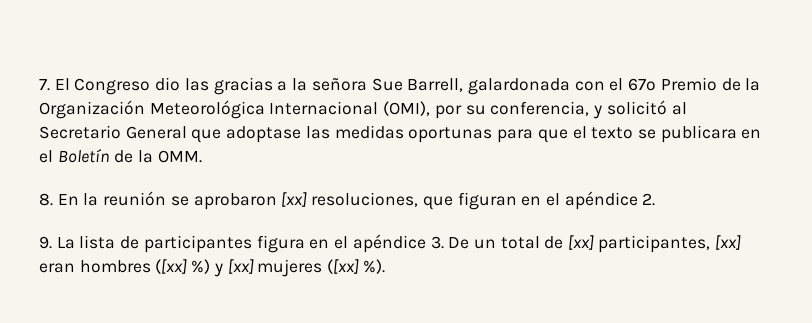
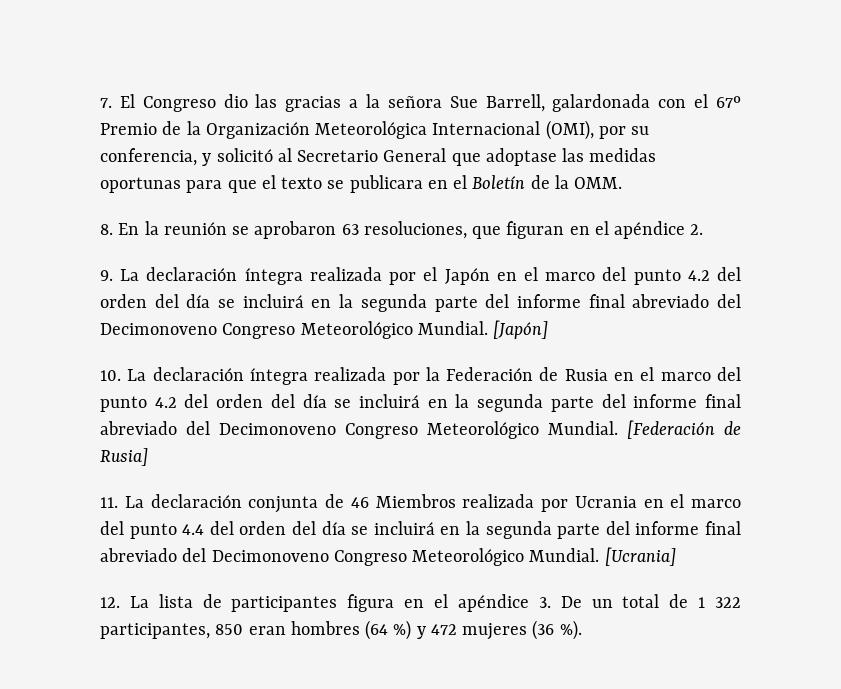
[281,192,308,207] [xx] -> [341,224,359,235] 63
(75, 243) none -> [146,267,741,285] [100,294,741,312] [100,320,549,339] [100,367,741,385] [100,394,741,412] [100,420,741,439] [100,448,148,466] [100,494,741,513] [100,521,742,539] [100,547,676,566] [100,596,149,608] declaración íntegra realizada por el Japón en el marco del punto 4.2 del orden del día se incluirá en la segunda parte del informe final abreviado del Decimonoveno Congreso Meteorológico Mundial. [Japón] // 10. La declaración íntegra realizada por la Federación de Rusia en el marco del punto 4.2 del orden del día se incluirá en la segunda parte del informe final abreviado del Decimonoveno Congreso Meteorológico Mundial. [Federación de Rusia] // 11. La declaración conjunta de 46 Miembros realizada por Ucrania en el marco del punto 4.4 del orden del día se incluirá en la segunda parte del informe final abreviado del Decimonoveno Congreso Meteorológico Mundial. [Ucrania] // 12. La
[568,235,741,253] [xx] participantes, [xx] -> [698,597,742,608] [100,623,244,639] 1 322 participantes, 850
[155,259,188,274] ([xx] -> [365,620,389,640] (64
[227,259,360,277] [xx] mujeres ([xx] -> [430,620,555,640] 472 mujeres (36

